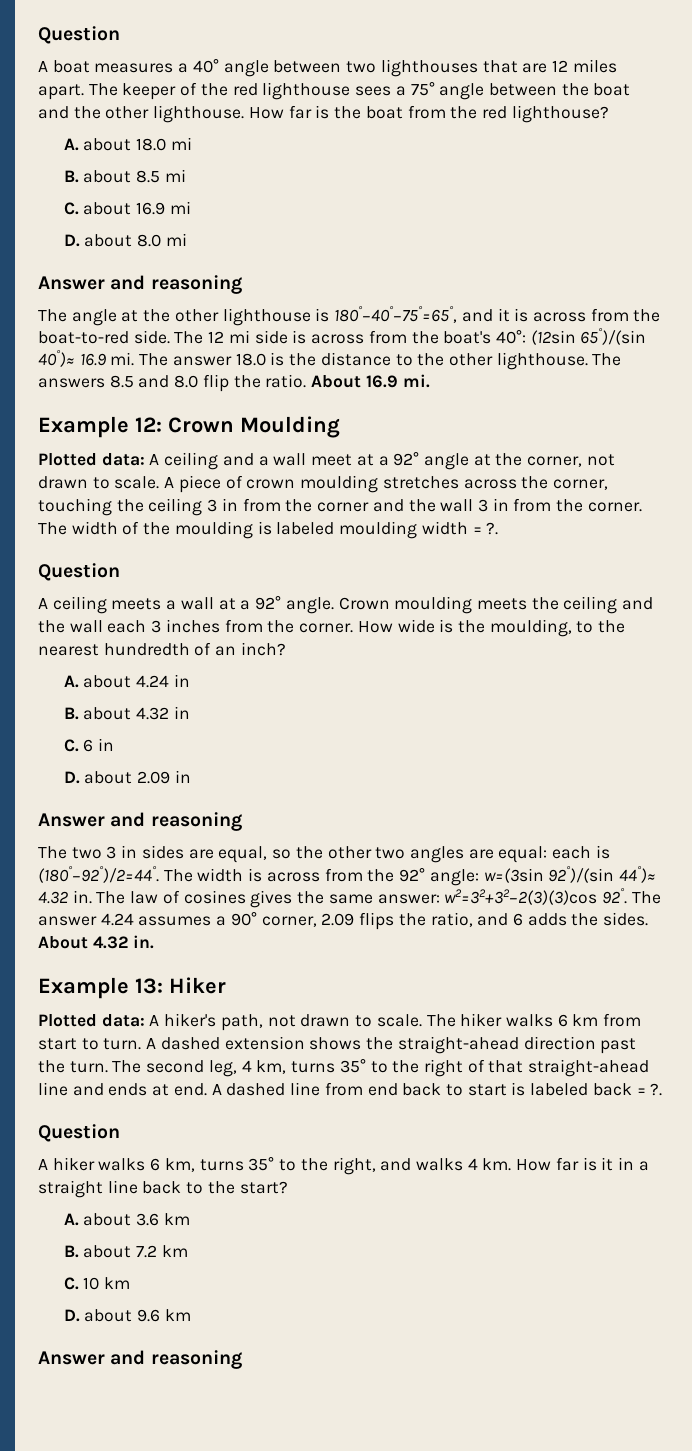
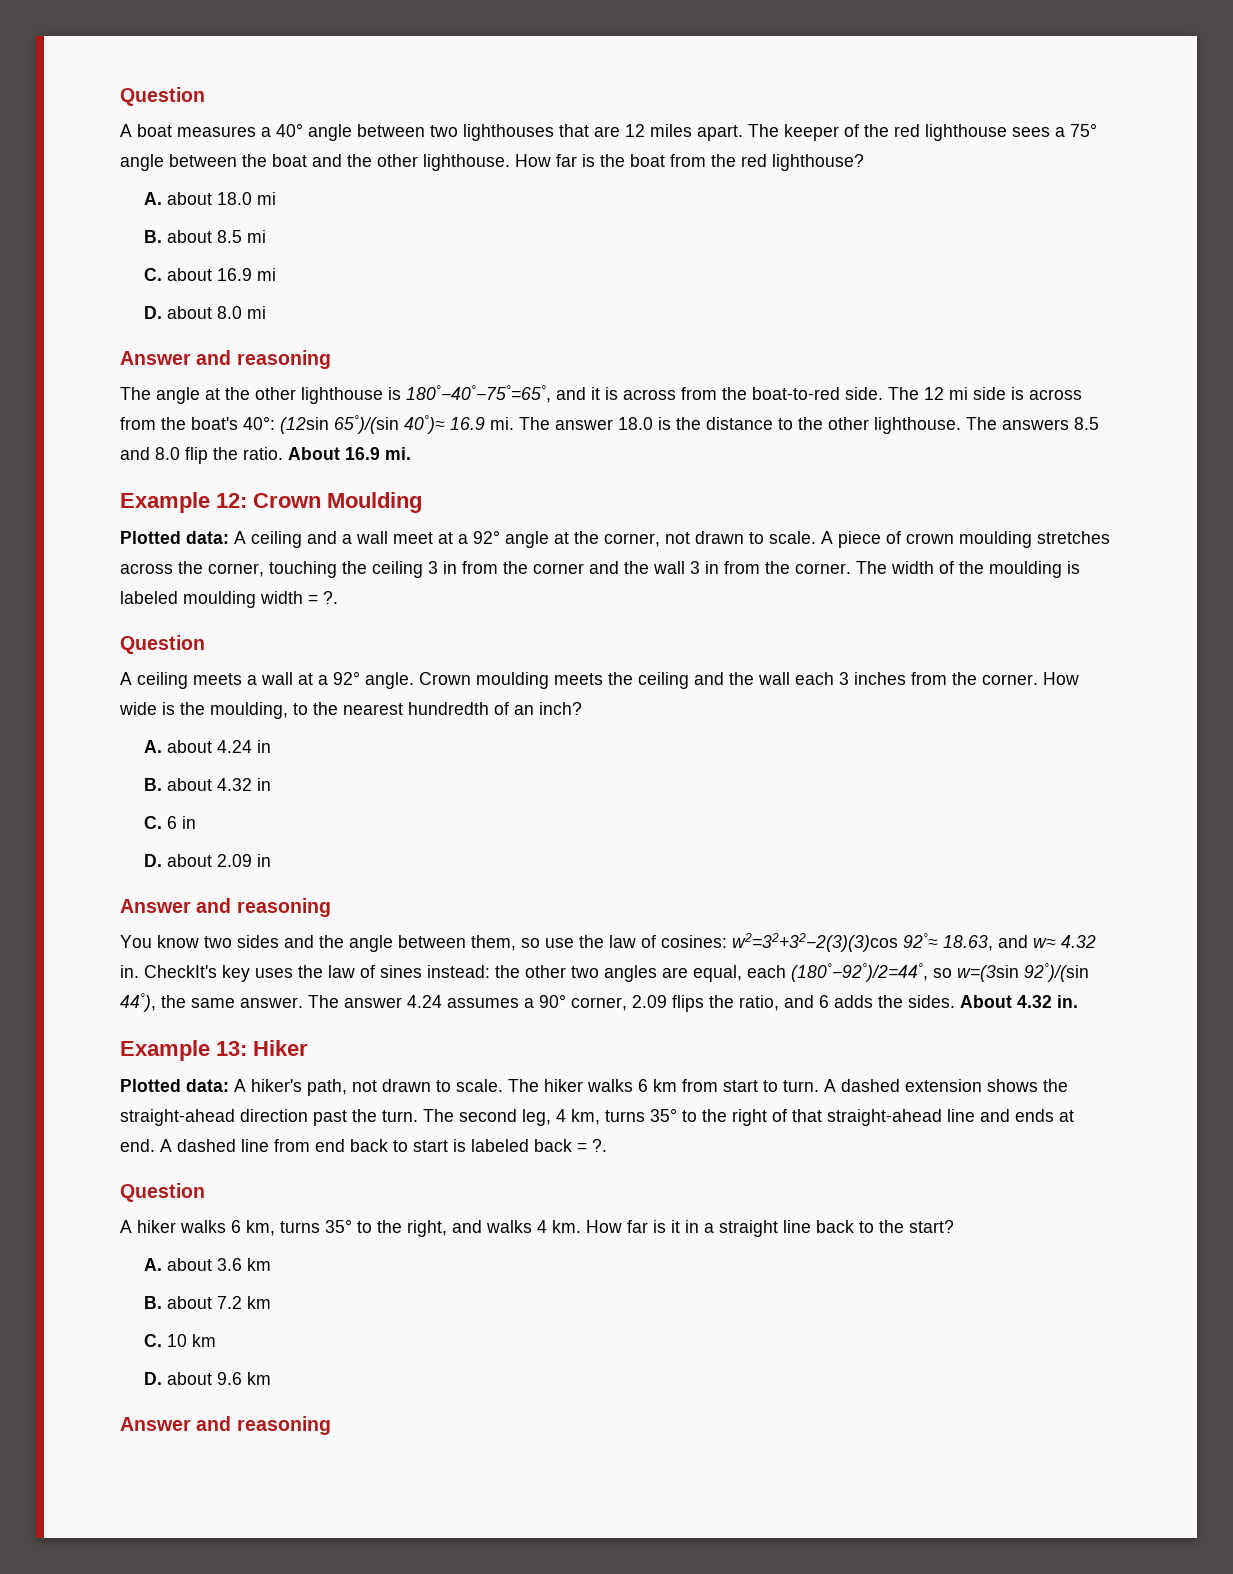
[38,845,292,863] The two 3 in sides are equal, so -> [120,933,1096,952] [120,965,490,982] You know two sides and the angle between them, so use the law of cosines: w2=32+32−2(3)(3)cos 92°≈ 18.63, and w≈ 4.32 in. CheckIt's key uses the law of sines instead:
[498,845,610,863] [38,866,656,886] [38,888,627,908] equal: each is (180°−92°)/2=44°. The width is across from the 92° angle: w=(3sin 92°)/(sin 44°)≈ 4.32 in. The law of cosines gives the same answer: w2=32+32−2(3)(3)cos 92°. -> [693,963,1089,982] [120,993,303,1012] equal, each (180°−92°)/2=44°, so w=(3sin 92°)/(sin 44°), the same answer.

